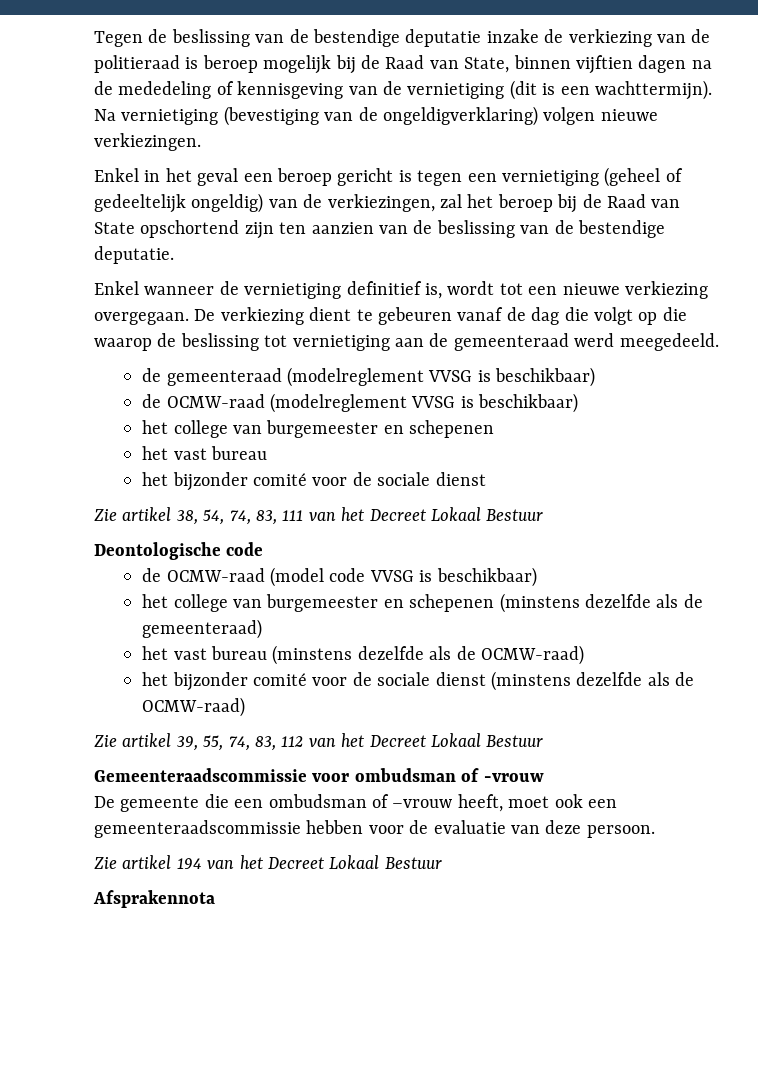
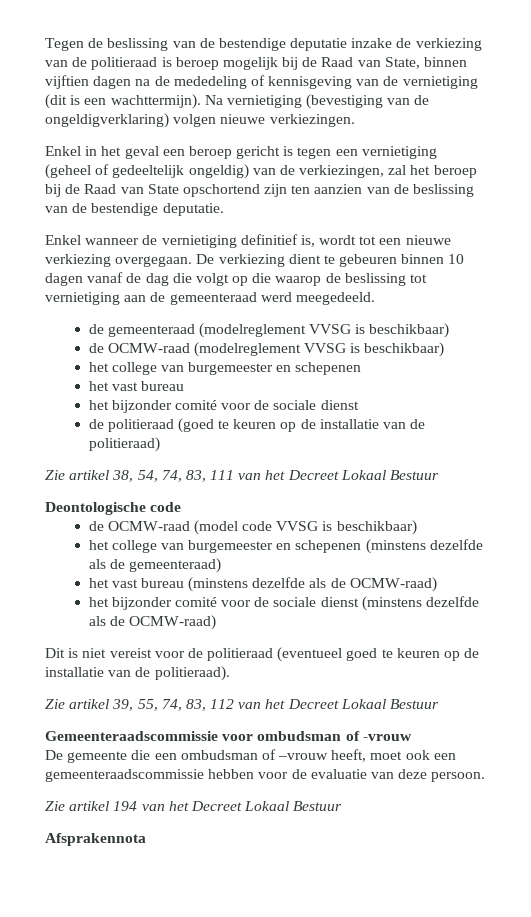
(452, 316) none -> [401,254,465,264] [45,273,83,286] binnen 10 dagen
(486, 479) none -> [88,418,426,433] [88,437,160,452] // de politieraad (goed te keuren op de installatie van de politieraad)
(246, 707) none -> [45,647,480,662] [45,666,230,681] // Dit is niet vereist voor de politieraad (eventueel goed te keuren op de installatie van de politieraad).

